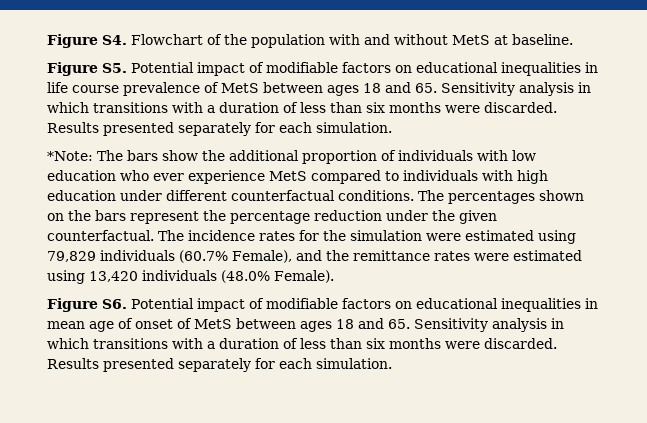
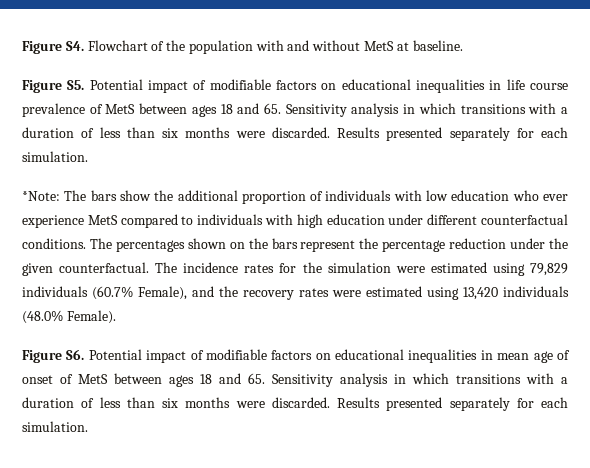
[353,250,430,261] remittance -> [243,290,294,300] recovery

